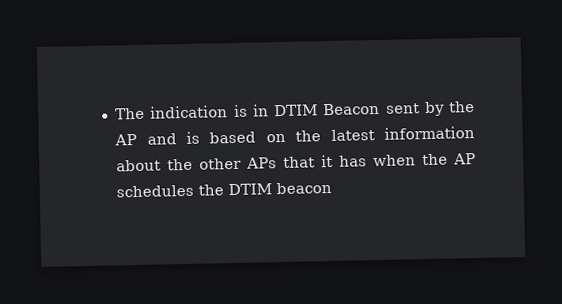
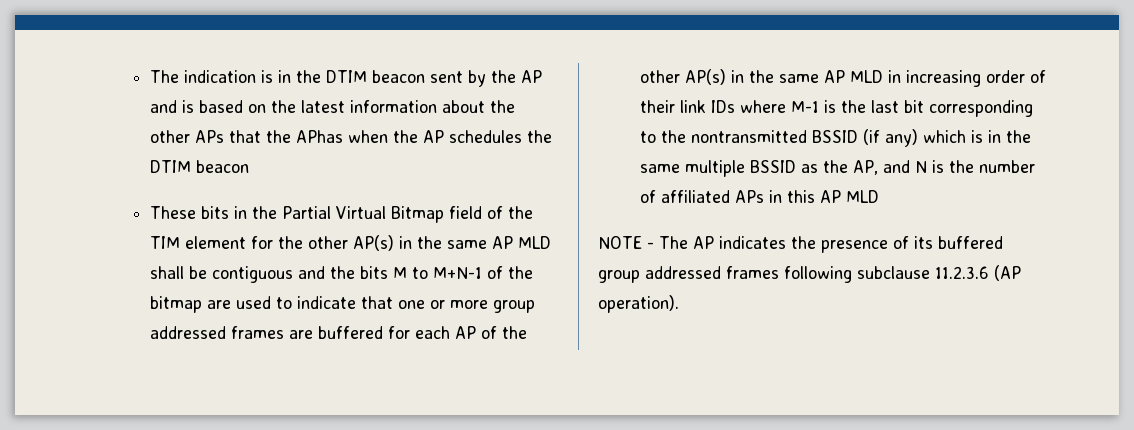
[274,102,381,117] DTIM Beacon -> [296,70,426,83] the DTIM beacon
[321,154,368,168] it has -> [266,130,344,143] the APhas
(333, 188) none -> [150,206,534,223] [150,235,552,251] [150,266,534,283] [150,296,536,313] [150,326,528,339] [640,69,1047,87] [640,100,1034,117] [640,129,1032,147] [640,160,1036,177] [640,190,880,203] [598,236,1003,253] [598,265,1021,283] [598,295,679,313] // These bits in the Partial Virtual Bitmap field of the TIM element for the other AP(s) in the same AP MLD shall be contiguous and the bits M to M+N-1 of the bitmap are used to indicate that one or more group addressed frames are buffered for each AP of the other AP(s) in the same AP MLD in increasing order of their link IDs where M-1 is the last bit corresponding to the nontransmitted BSSID (if any) which is in the same multiple BSSID as the AP, and N is the number of affiliated APs in this AP MLD // NOTE - The AP indicates the presence of its buffered group addressed frames following subclause 11.2.3.6 (AP operation).

